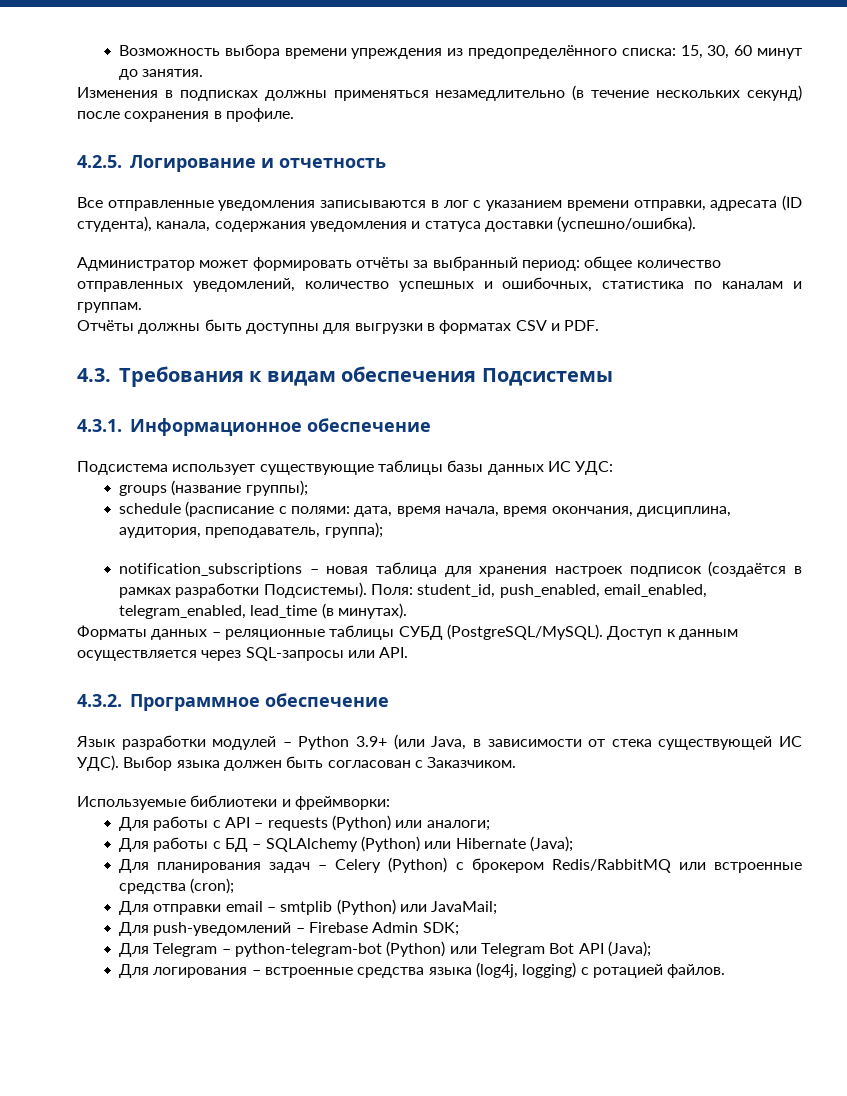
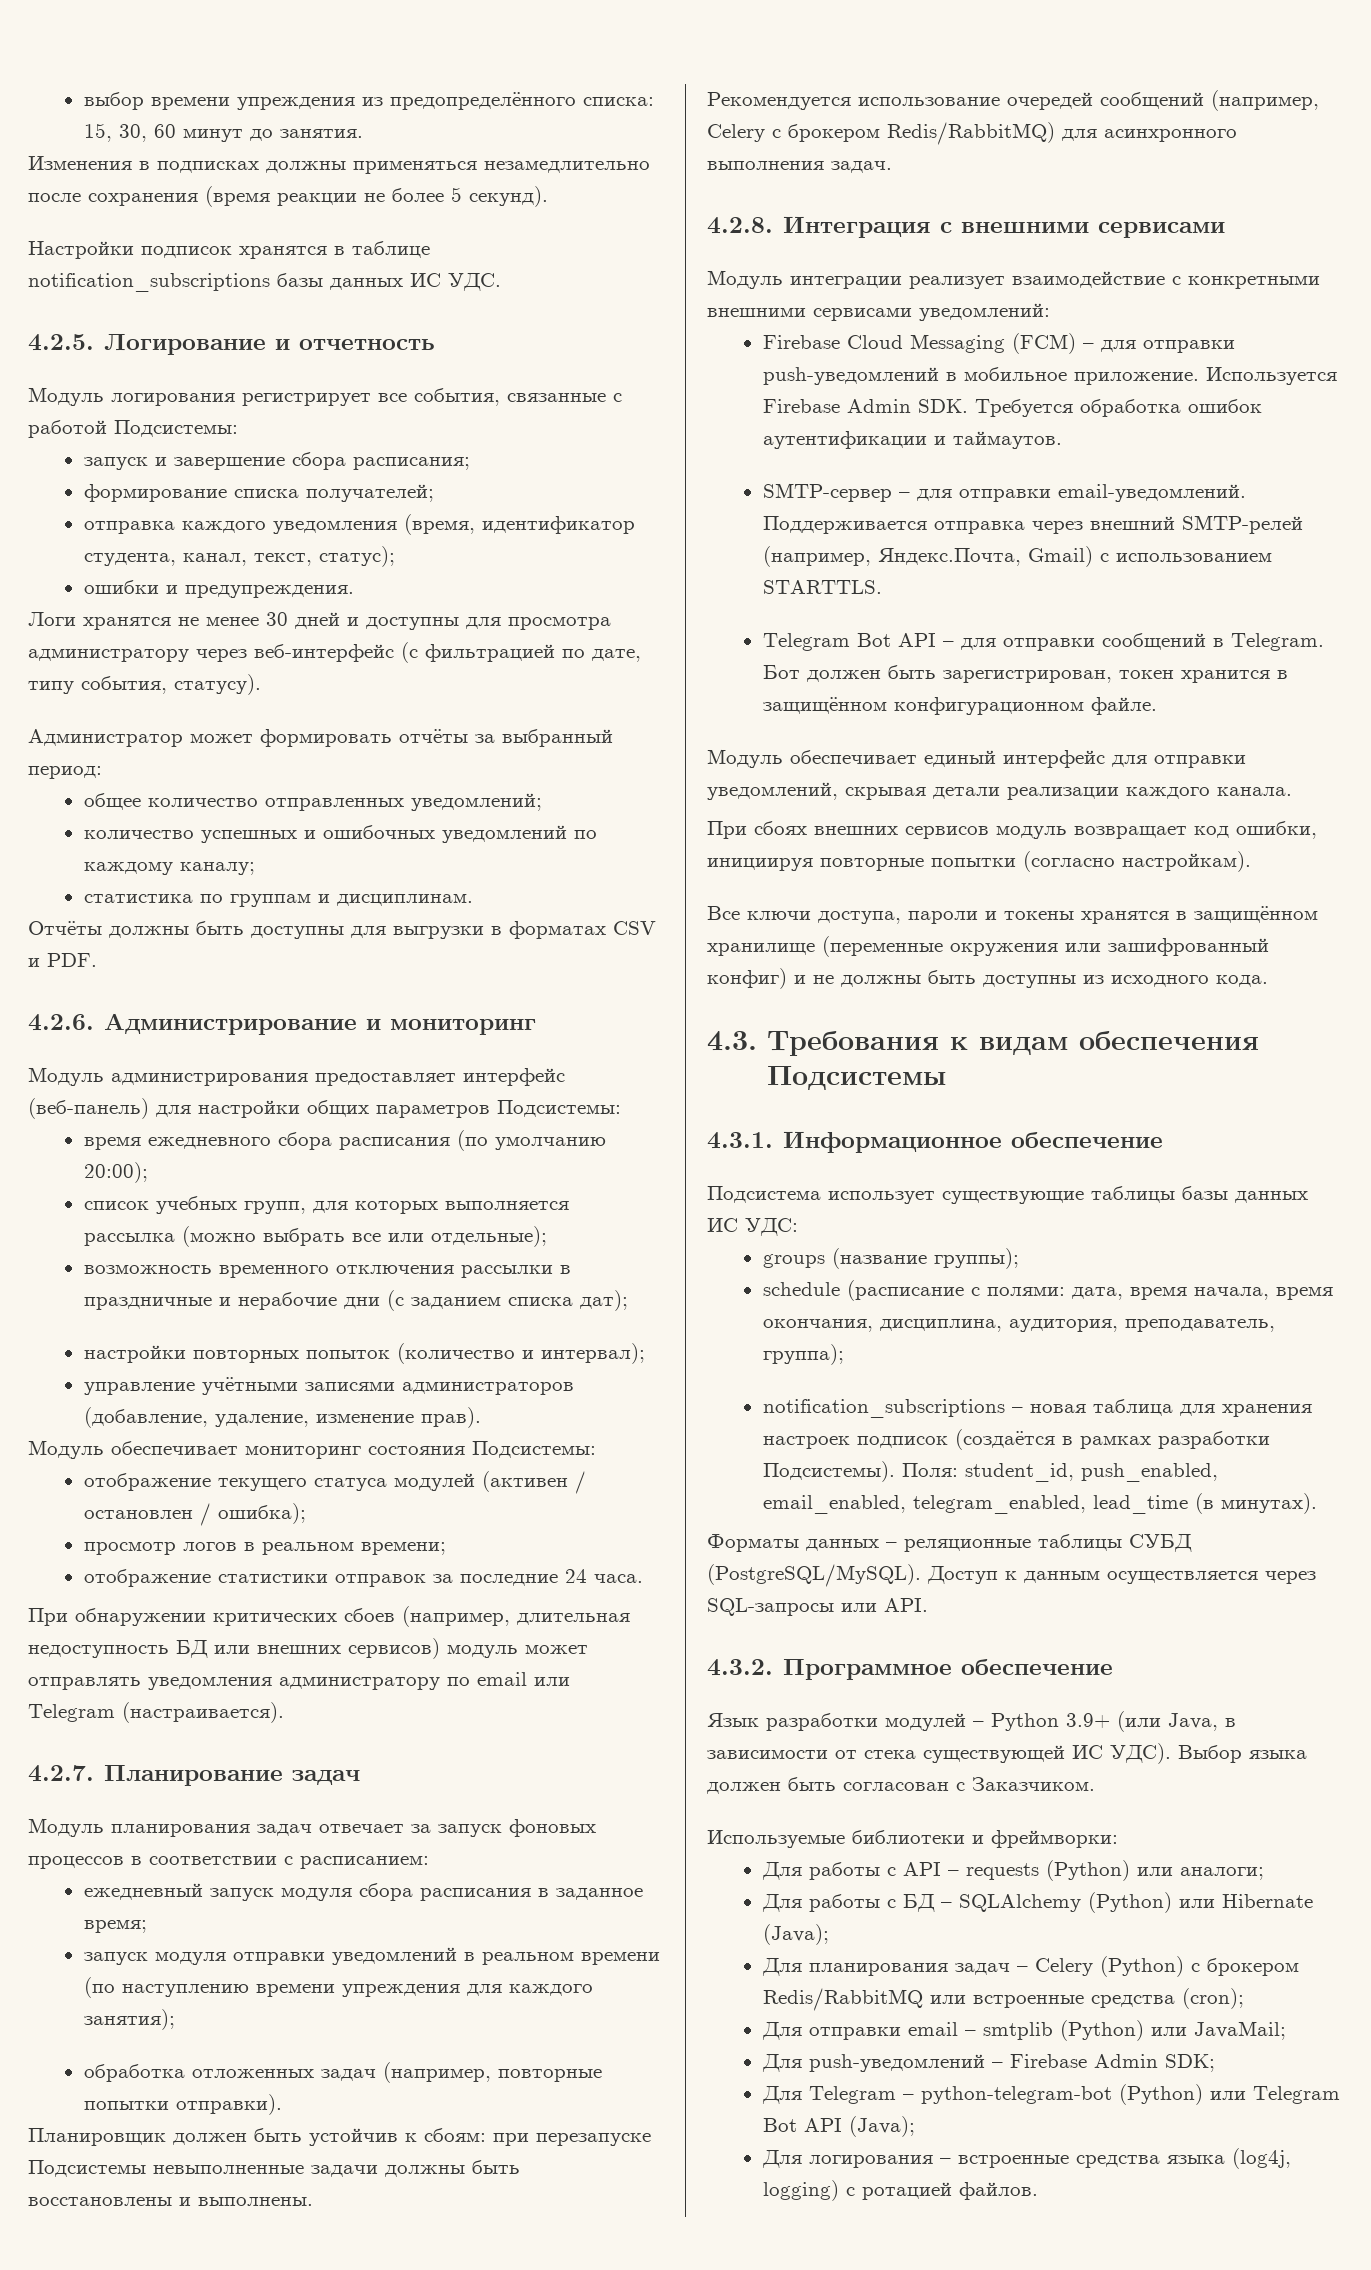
[118,44,280,59] Возможность выбора -> [83,92,144,110] выбор
[572,85,803,101] [77,108,294,122] [77,155,386,172] [77,195,803,211] [77,216,697,232] (в течение нескольких секунд) после сохранения в профиле. // 4.2.5. Логирование и отчетность // Все отправленные уведомления записываются в лог с указанием времени отправки, адресата (ID студента), канала, содержания уведомления и статуса доставки (успешно/ошибка). -> [28,186,548,207] [28,241,430,259] [28,273,501,292] [28,334,436,355] [28,387,622,406] [28,420,238,438] [83,452,470,470] [83,484,434,502] [83,514,635,535] [83,546,395,567] [83,580,354,598] [28,612,611,630] [28,642,641,663] [28,674,261,695] после сохранения (время реакции не более 5 секунд). // Настройки подписок хранятся в таблице notification_subscriptions базы данных ИС УДС. // 4.2.5. Логирование и отчетность // Модуль логирования регистрирует все события, связанные с работой Подсистемы: // запуск и завершение сбора расписания; // формирование списка получателей; // отправка каждого уведомления (время, идентификатор студента, канал, текст, статус); // ошибки и предупреждения. // Логи хранятся не менее 30 дней и доступны для просмотра администратору через веб-интерфейс (с фильтрацией по дате, типу события, статусу).
(580, 265) none -> (102, 772) //
[192,278,295,292] уведомлений, -> [410,793,542,811] уведомлений; //
[502,277,803,292] [77,302,142,313] ошибочных, статистика по каналам и группам. -> [322,825,597,843] [83,862,255,875] [83,894,473,907] ошибочных уведомлений по каждому каналу; // статистика по группам и дисциплинам.
(600, 325) none -> [28,1013,537,1035] [28,1067,565,1086] [28,1098,621,1119] [83,1130,606,1151] [83,1162,148,1183] [83,1196,569,1214] [83,1226,547,1247] [83,1265,571,1278] [83,1290,628,1311] [83,1343,645,1364] [83,1377,574,1395] [83,1407,481,1428] [28,1440,596,1459] [83,1471,586,1494] [83,1503,306,1526] [83,1542,446,1555] [83,1569,643,1587] [28,1606,630,1627] [28,1638,588,1659] [28,1672,570,1690] [28,1702,284,1723] [28,1765,361,1786] [28,1818,596,1837] [28,1856,429,1869] [83,1883,643,1901] [83,1920,147,1933] [83,1947,660,1965] [83,1977,593,1998] [83,2009,175,2030] [83,2062,602,2083] [83,2094,282,2115] [28,2128,651,2146] [28,2160,520,2177] [28,2197,313,2206] [707,90,1319,111] [707,122,1237,145] [707,161,892,173] [707,216,1226,238] [707,270,1320,289] [707,303,1050,321] [762,333,1235,354] [762,367,1337,385] [762,399,1262,417] [762,431,1062,449] [762,483,1246,502] [762,515,1303,534] [762,546,1272,567] [762,580,882,594] [762,633,1324,651] [762,665,1288,683] [762,697,1157,715] [707,749,1246,768] [707,782,1292,800] [707,821,1317,839] [707,851,1251,872] [707,906,1318,924] [707,936,1269,957] [707,968,1268,989] // 4.2.6. Администрирование и мониторинг // Модуль администрирования предоставляет интерфейс (веб-панель) для настройки общих параметров Подсистемы: // время ежедневного сбора расписания (по умолчанию 20:00); // список учебных групп, для которых выполняется рассылка (можно выбрать все или отдельные); // возможность временного отключения рассылки в праздничные и нерабочие дни (с заданием списка дат); // настройки повторных попыток (количество и интервал); // управление учётными записями администраторов (добавление, удаление, изменение прав). // Модуль обеспечивает мониторинг состояния Подсистемы: // отображение текущего статуса модулей (активен / остановлен / ошибка); // просмотр логов в реальном времени; // отображение статистики отправок за последние 24 часа. // При обнаружении критических сбоев (например, длительная недоступность БД или внешних сервисов) модуль может отправлять уведомления администратору по email или Telegram (настраивается). // 4.2.7. Планирование задач // Модуль планирования задач отвечает за запуск фоновых процессов в соответствии с расписанием: // ежедневный запуск модуля сбора расписания в заданное время; // запуск модуля отправки уведомлений в реальном времени (по наступлению времени упреждения для каждого занятия); // обработка отложенных задач (например, повторные попытки отправки). // Планировщик должен быть устойчив к сбоям: при перезапуске Подсистемы невыполненные задачи должны быть восстановлены и выполнены. // Рекомендуется использование очередей сообщений (например, Celery с брокером Redis/RabbitMQ) для асинхронного выполнения задач. // 4.2.8. Интеграция с внешними сервисами // Модуль интеграции реализует взаимодействие с конкретными внешними сервисами уведомлений: // Firebase Cloud Messaging (FCM) – для отправки push-уведомлений в мобильное приложение. Используется Firebase Admin SDK. Требуется обработка ошибок аутентификации и таймаутов. // SMTP-сервер – для отправки email-уведомлений. Поддерживается отправка через внешний SMTP-релей (например, Яндекс.Почта, Gmail) с использованием STARTTLS. // Telegram Bot API – для отправки сообщений в Telegram. Бот должен быть зарегистрирован, токен хранится в защищённом конфигурационном файле. // Модуль обеспечивает единый интерфейс для отправки уведомлений, скрывая детали реализации каждого канала. // При сбоях внешних сервисов модуль возвращает код ошибки, инициируя повторные попытки (согласно настройкам). // Все ключи доступа, пароли и токены хранятся в защищённом хранилище (переменные окружения или зашифрованный конфиг) и не должны быть доступны из исходного кода.

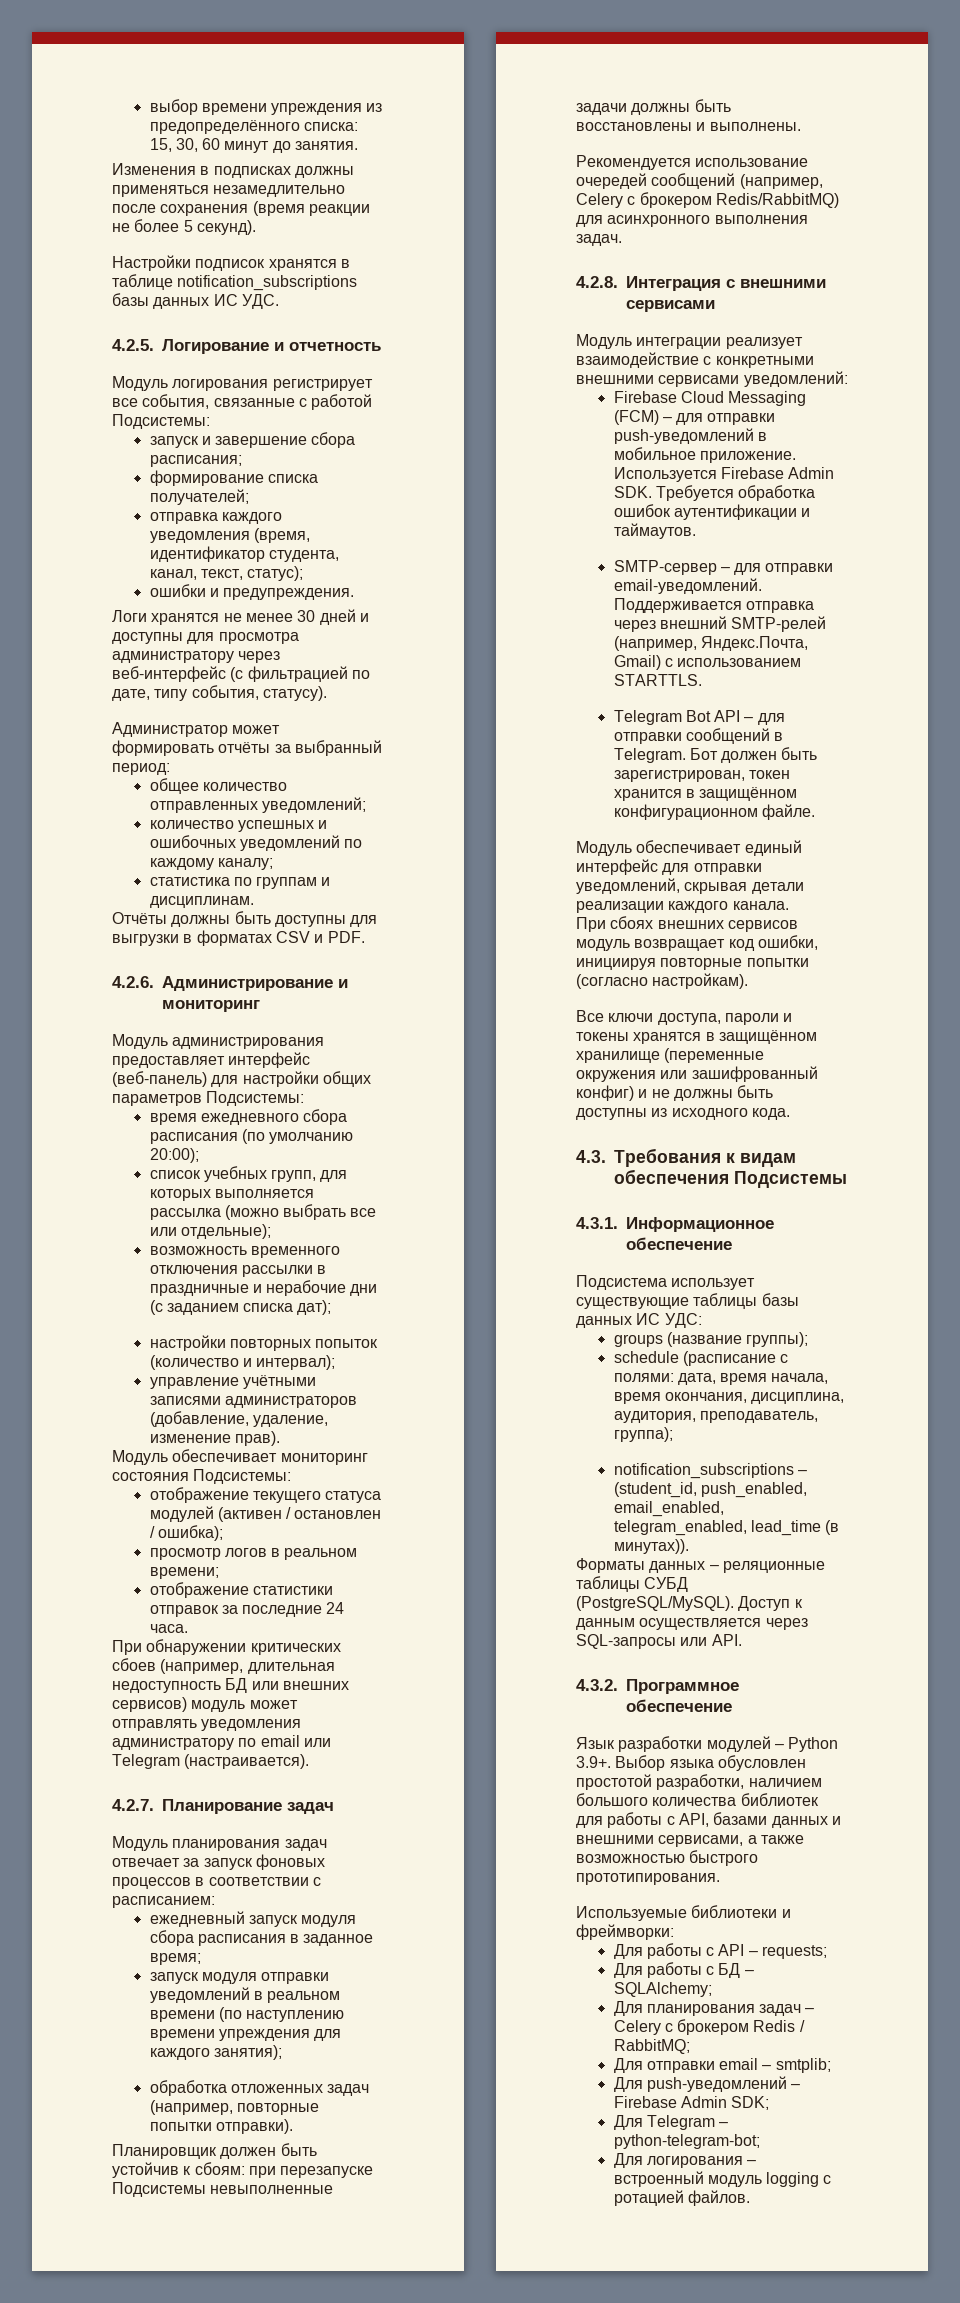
[1029,1399,1312,1417] [762,1429,1270,1450] [762,1461,1074,1482] новая таблица для хранения настроек подписок (создаётся в рамках разработки Подсистемы). Поля: student_id, -> [613,1482,697,1498] (student_id,
[1220,1493,1317,1514] минутах). -> [613,1539,689,1554] минутах)).
[1066,1711,1236,1732] [707,1743,1307,1764] [707,1777,1095,1794] 3.9+ (или Java, в зависимости от стека существующей ИС УДС). Выбор языка должен быть согласован с Заказчиком. -> [576,1755,806,1771] [576,1774,822,1790] [576,1793,819,1806] [576,1812,841,1828] [576,1835,804,1847] [576,1850,759,1866] [576,1873,720,1885] 3.9+. Выбор языка обусловлен простотой разработки, наличием большого количества библиотек для работы с API, базами данных и внешними сервисами, а также возможностью быстрого прототипирования.
[965,1860,1264,1881] requests (Python) или аналоги; -> [762,1945,828,1959] requests;
[958,1892,1313,1913] [762,1924,829,1945] SQLAlchemy (Python) или Hibernate (Java); -> [613,1982,712,1997] SQLAlchemy;
[1099,1956,1299,1977] [762,1988,1244,2011] (Python) с брокером Redis/RabbitMQ или встроенные средства (cron); -> [664,2019,805,2035] [613,2039,690,2054] с брокером Redis / RabbitMQ;
[982,2020,1286,2041] smtplib (Python) или JavaMail; -> [775,2058,831,2073] smtplib;
[920,2084,1340,2105] [762,2116,915,2137] [761,2148,1291,2169] [762,2180,839,2201] python-telegram-bot (Python) или Telegram Bot API (Java); // Для логирования – встроенные средства языка (log4j, logging) -> [613,2134,760,2149] [613,2153,757,2168] [613,2171,820,2187] python-telegram-bot; // Для логирования – встроенный модуль logging

